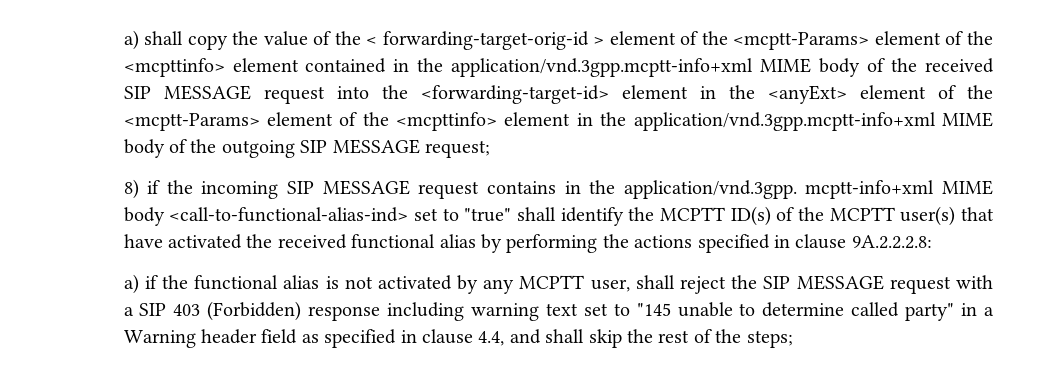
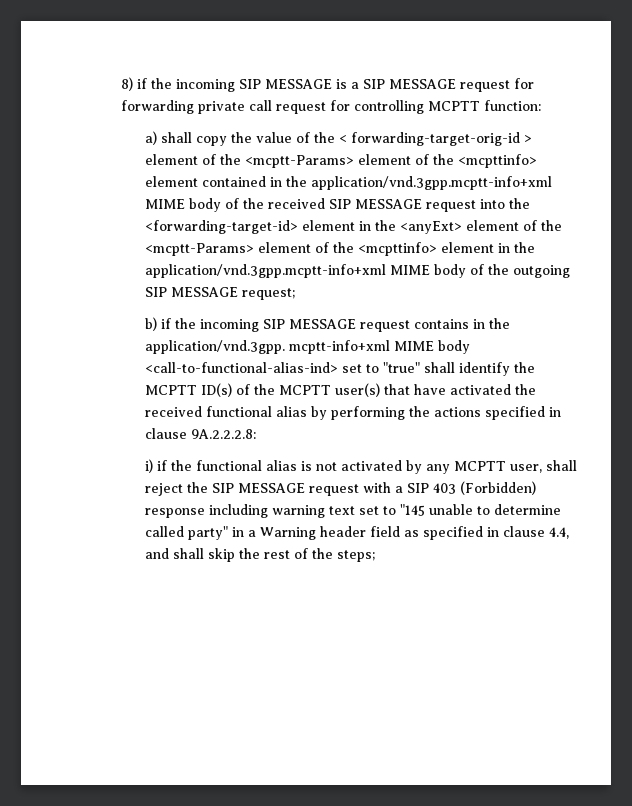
(123, 40) none -> [120,77,534,92] [120,100,541,114] 8) if the incoming SIP MESSAGE is a SIP MESSAGE request for forwarding private call request for controlling MCPTT function: //
[123,179,139,199] 8) -> [145,317,158,331] b)
[123,274,139,294] a) -> [145,459,154,473] i)

